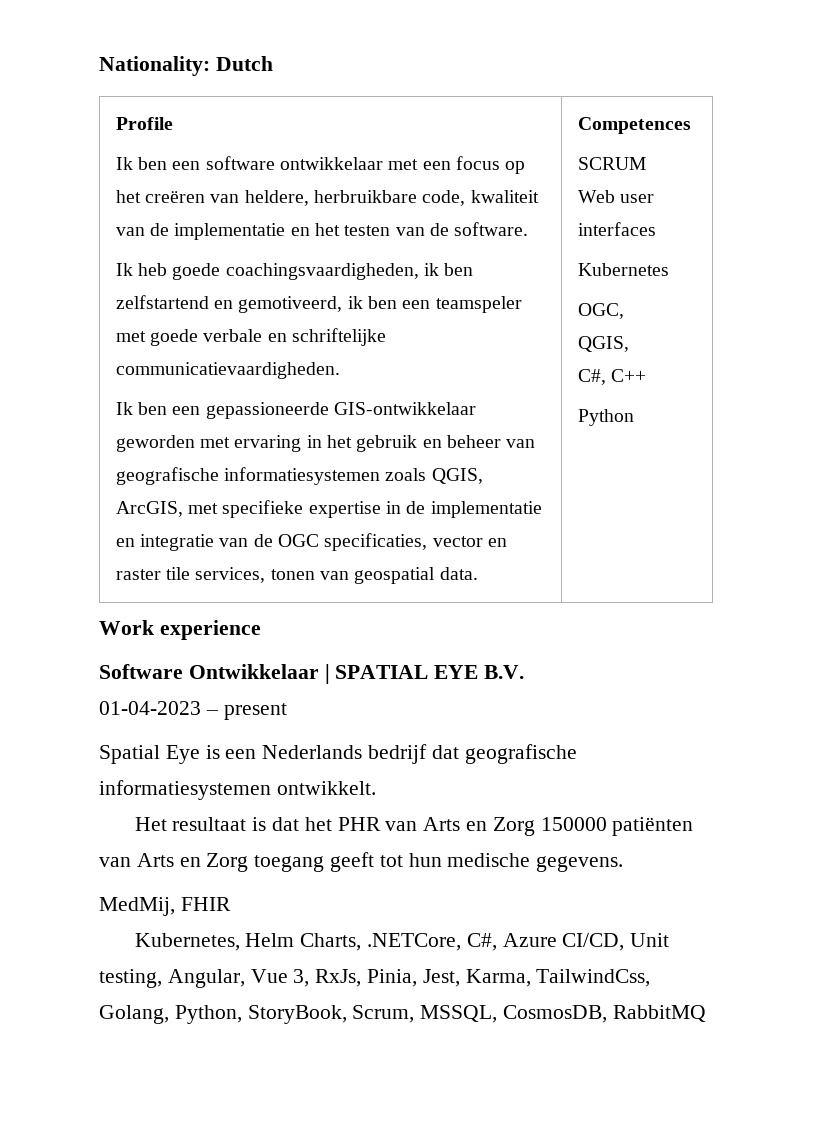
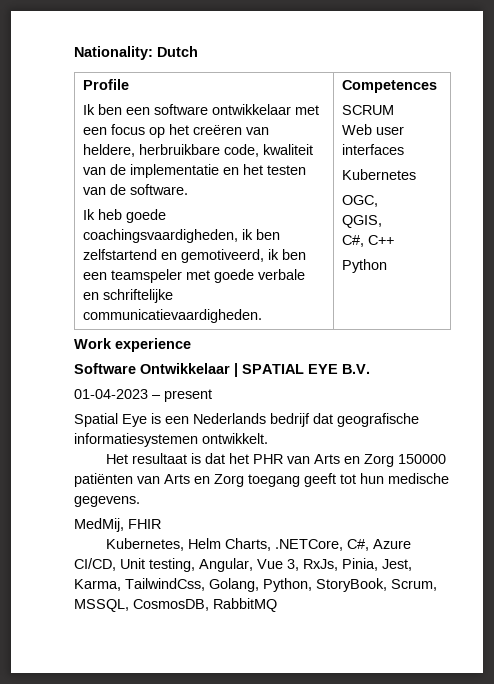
[115,402,476,419] [115,435,536,452] [115,467,483,485] [115,500,542,518] [115,533,507,551] [115,567,478,584] // Ik ben een gepassioneerde GIS-ontwikkelaar geworden met ervaring in het gebruik en beheer van geografische informatiesystemen zoals QGIS, ArcGIS, met specifieke expertise in de implementatie en integratie van de OGC specificaties, vector en raster tile services, tonen van geospatial data. -> (263, 316) none

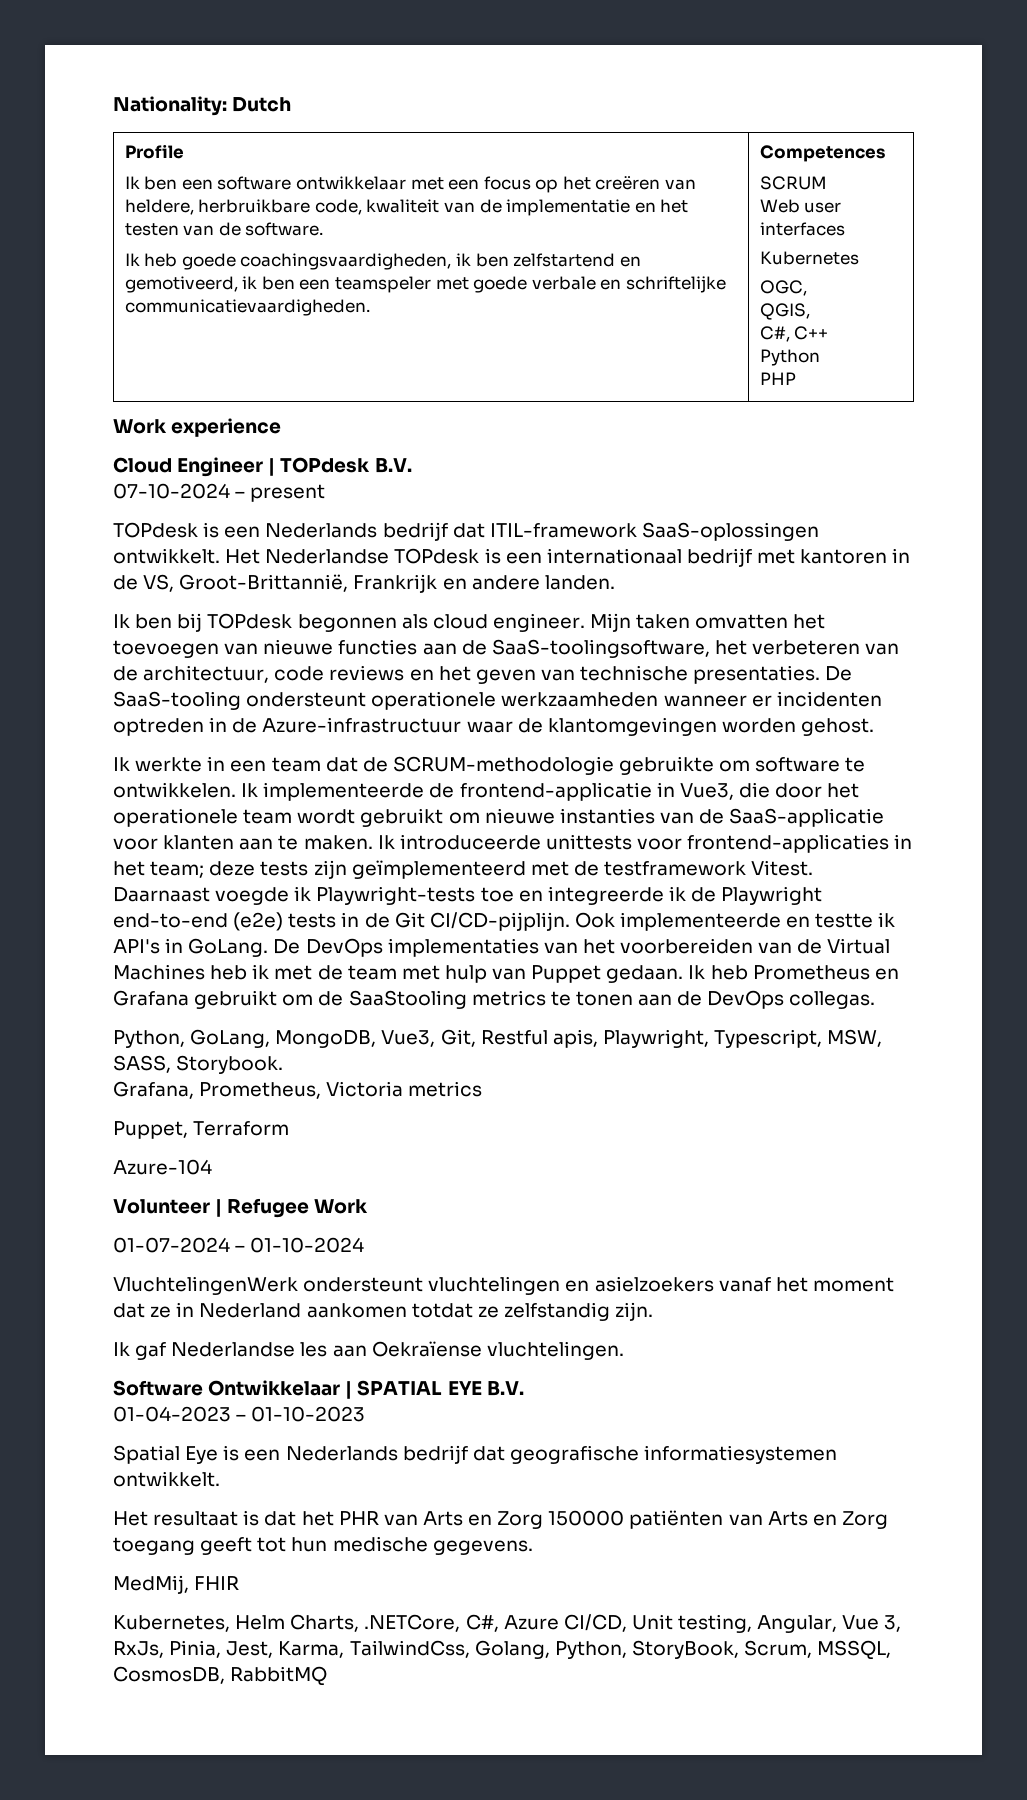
(388, 266) none -> [759,372,796,385] // PHP
(191, 345) none -> [113,457,412,477] [113,483,326,502] [113,522,819,541] [113,548,911,567] [113,574,615,593] [113,613,826,632] [113,639,900,658] [113,665,853,684] [113,691,882,710] [113,717,875,736] [113,756,866,775] [113,782,860,801] [113,808,885,827] [113,834,913,853] [113,860,814,879] [113,886,823,905] [113,912,896,931] [113,938,891,957] [113,964,899,983] [113,990,876,1009] [113,1029,883,1048] [113,1055,284,1074] [113,1081,483,1099] [113,1121,290,1139] [113,1159,212,1175] [113,1198,369,1218] [113,1237,365,1253] [113,1276,894,1295] [113,1302,654,1321] [113,1341,624,1360] // Cloud Engineer | TOPdesk B.V. // 07-10-2024 – present // TOPdesk is een Nederlands bedrijf dat ITIL-framework SaaS-oplossingen ontwikkelt. Het Nederlandse TOPdesk is een internationaal bedrijf met kantoren in de VS, Groot-Brittannië, Frankrijk en andere landen. // Ik ben bij TOPdesk begonnen als cloud engineer. Mijn taken omvatten het toevoegen van nieuwe functies aan de SaaS-toolingsoftware, het verbeteren van de architectuur, code reviews en het geven van technische presentaties. De SaaS-tooling ondersteunt operationele werkzaamheden wanneer er incidenten optreden in de Azure-infrastructuur waar de klantomgevingen worden gehost. // Ik werkte in een team dat de SCRUM-methodologie gebruikte om software te ontwikkelen. Ik implementeerde de frontend-applicatie in Vue3, die door het operationele team wordt gebruikt om nieuwe instanties van de SaaS-applicatie voor klanten aan te maken. Ik introduceerde unittests voor frontend-applicaties in het team; deze tests zijn geïmplementeerd met de testframework Vitest. Daarnaast voegde ik Playwright-tests toe en integreerde ik de Playwright end-to-end (e2e) tests in de Git CI/CD-pijplijn. Ook implementeerde en testte ik API's in GoLang. De DevOps implementaties van het voorbereiden van de Virtual Machines heb ik met de team met hulp van Puppet gedaan. Ik heb Prometheus en Grafana gebruikt om de SaaStooling metrics te tonen aan de DevOps collegas. // Python, GoLang, MongoDB, Vue3, Git, Restful apis, Playwright, Typescript, MSW, SASS, Storybook. // Grafana, Prometheus, Victoria metrics // Puppet, Terraform // Azure-104 // Volunteer | Refugee Work // 01-07-2024 – 01-10-2024 // VluchtelingenWerk ondersteunt vluchtelingen en asielzoekers vanaf het moment dat ze in Nederland aankomen totdat ze zelfstandig zijn. // Ik gaf Nederlandse les aan Oekraïense vluchtelingen.
[164,389,212,402] present -> [251,1406,366,1422] 01-10-2023

